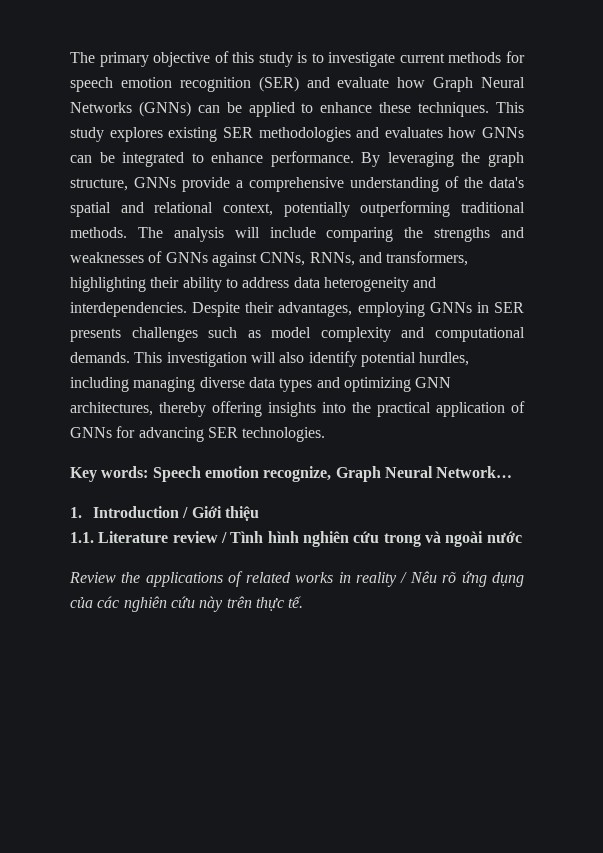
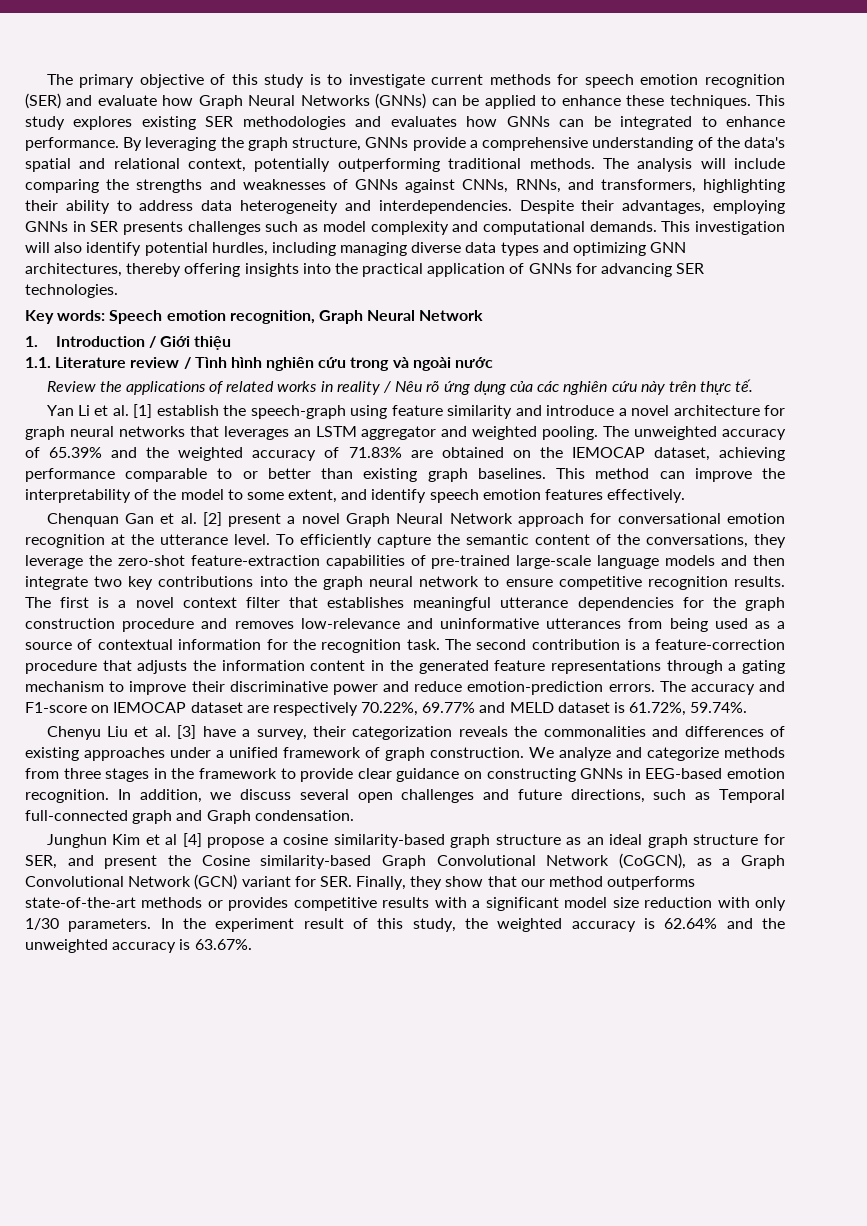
[263,466,513,482] recognize, Graph Neural Network… -> [229,310,484,324] recognition, Graph Neural Network
(304, 602) none -> [46,404,785,419] [25,426,786,440] [25,447,785,461] [25,468,786,482] [25,489,686,503] [46,512,785,527] [25,534,786,548] [25,555,785,569] [25,576,785,590] [25,597,785,611] [25,618,785,632] [25,639,785,653] [25,660,786,674] [25,681,785,695] [25,702,748,716] [46,725,786,740] [25,747,785,761] [25,768,786,782] [25,789,785,803] [25,810,354,824] [46,833,785,848] [25,853,785,869] [25,874,696,890] [25,897,786,911] [25,918,786,932] [25,939,252,953] // Yan Li et al. [1] establish the speech-graph using feature similarity and introduce a novel architecture for graph neural networks that leverages an LSTM aggregator and weighted pooling. The unweighted accuracy of 65.39% and the weighted accuracy of 71.83% are obtained on the IEMOCAP dataset, achieving performance comparable to or better than existing graph baselines. This method can improve the interpretability of the model to some extent, and identify speech emotion features effectively. // Chenquan Gan et al. [2] present a novel Graph Neural Network approach for conversational emotion recognition at the utterance level. To efficiently capture the semantic content of the conversations, they leverage the zero-shot feature-extraction capabilities of pre-trained large-scale language models and then integrate two key contributions into the graph neural network to ensure competitive recognition results. The first is a novel context filter that establishes meaningful utterance dependencies for the graph construction procedure and removes low-relevance and uninformative utterances from being used as a source of contextual information for the recognition task. The second contribution is a feature-correction procedure that adjusts the information content in the generated feature representations through a gating mechanism to improve their discriminative power and reduce emotion-prediction errors. The accuracy and F1-score on IEMOCAP dataset are respectively 70.22%, 69.77% and MELD dataset is 61.72%, 59.74%. // Chenyu Liu et al. [3] have a survey, their categorization reveals the commonalities and differences of existing approaches under a unified framework of graph construction. We analyze and categorize methods from three stages in the framework to provide clear guidance on constructing GNNs in EEG-based emotion recognition. In addition, we discuss several open challenges and future directions, such as Temporal full-connected graph and Graph condensation. // Junghun Kim et al [4] propose a cosine similarity-based graph structure as an ideal graph structure for SER, and present the Cosine similarity-based Graph Convolutional Network (CoGCN), as a Graph Convolutional Network (GCN) variant for SER. Finally, they show that our method outperforms state-of-the-art methods or provides competitive results with a significant model size reduction with only 1/30 parameters. In the experiment result of this study, the weighted accuracy is 62.64% and the unweighted accuracy is 63.67%.

